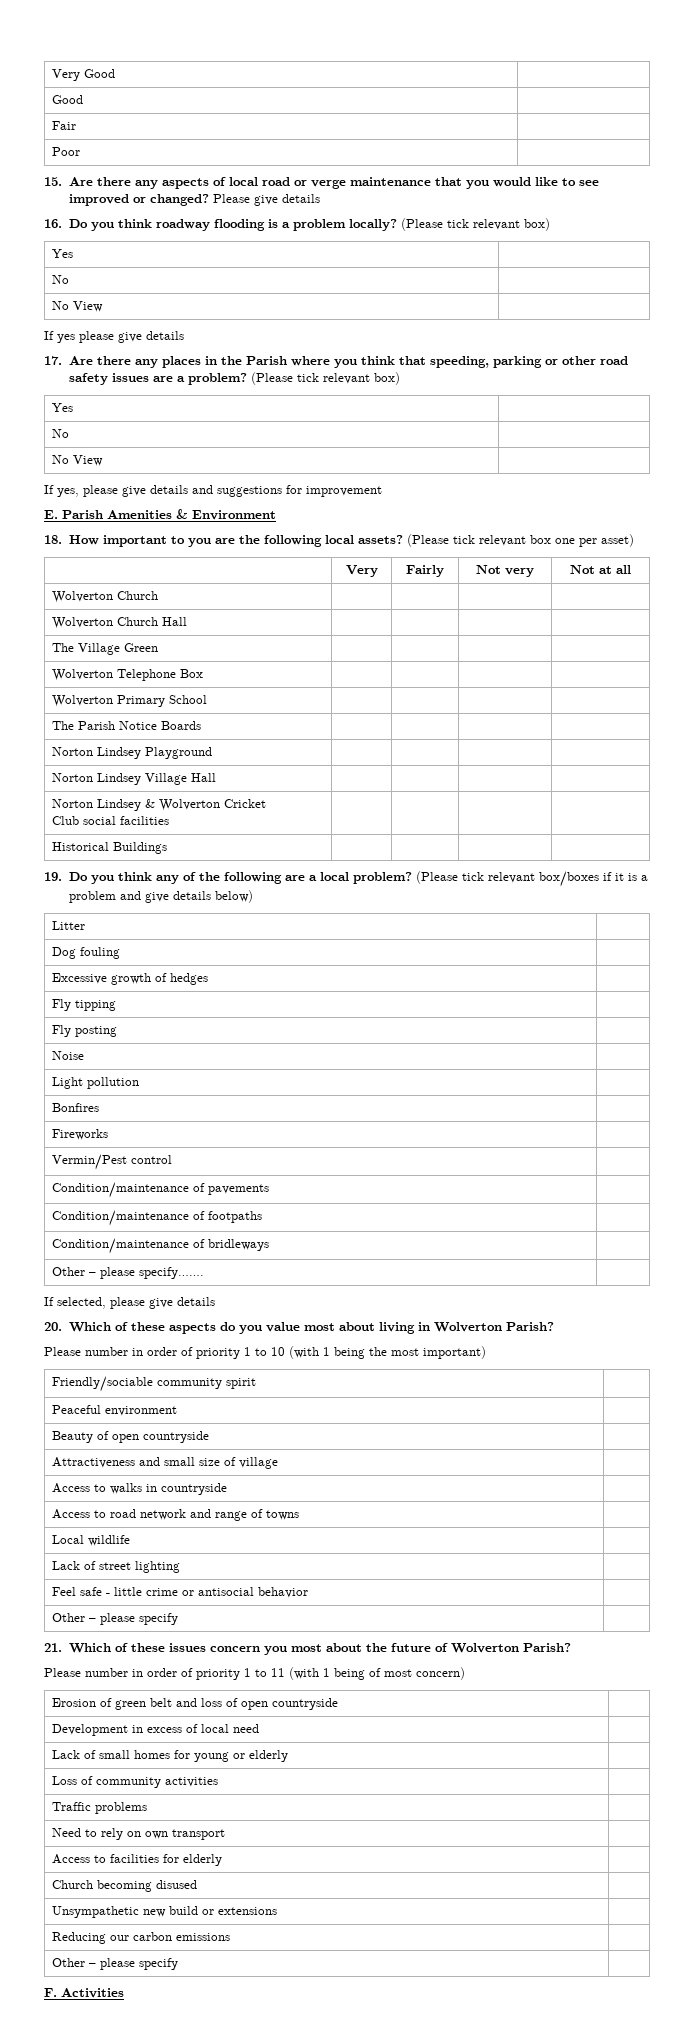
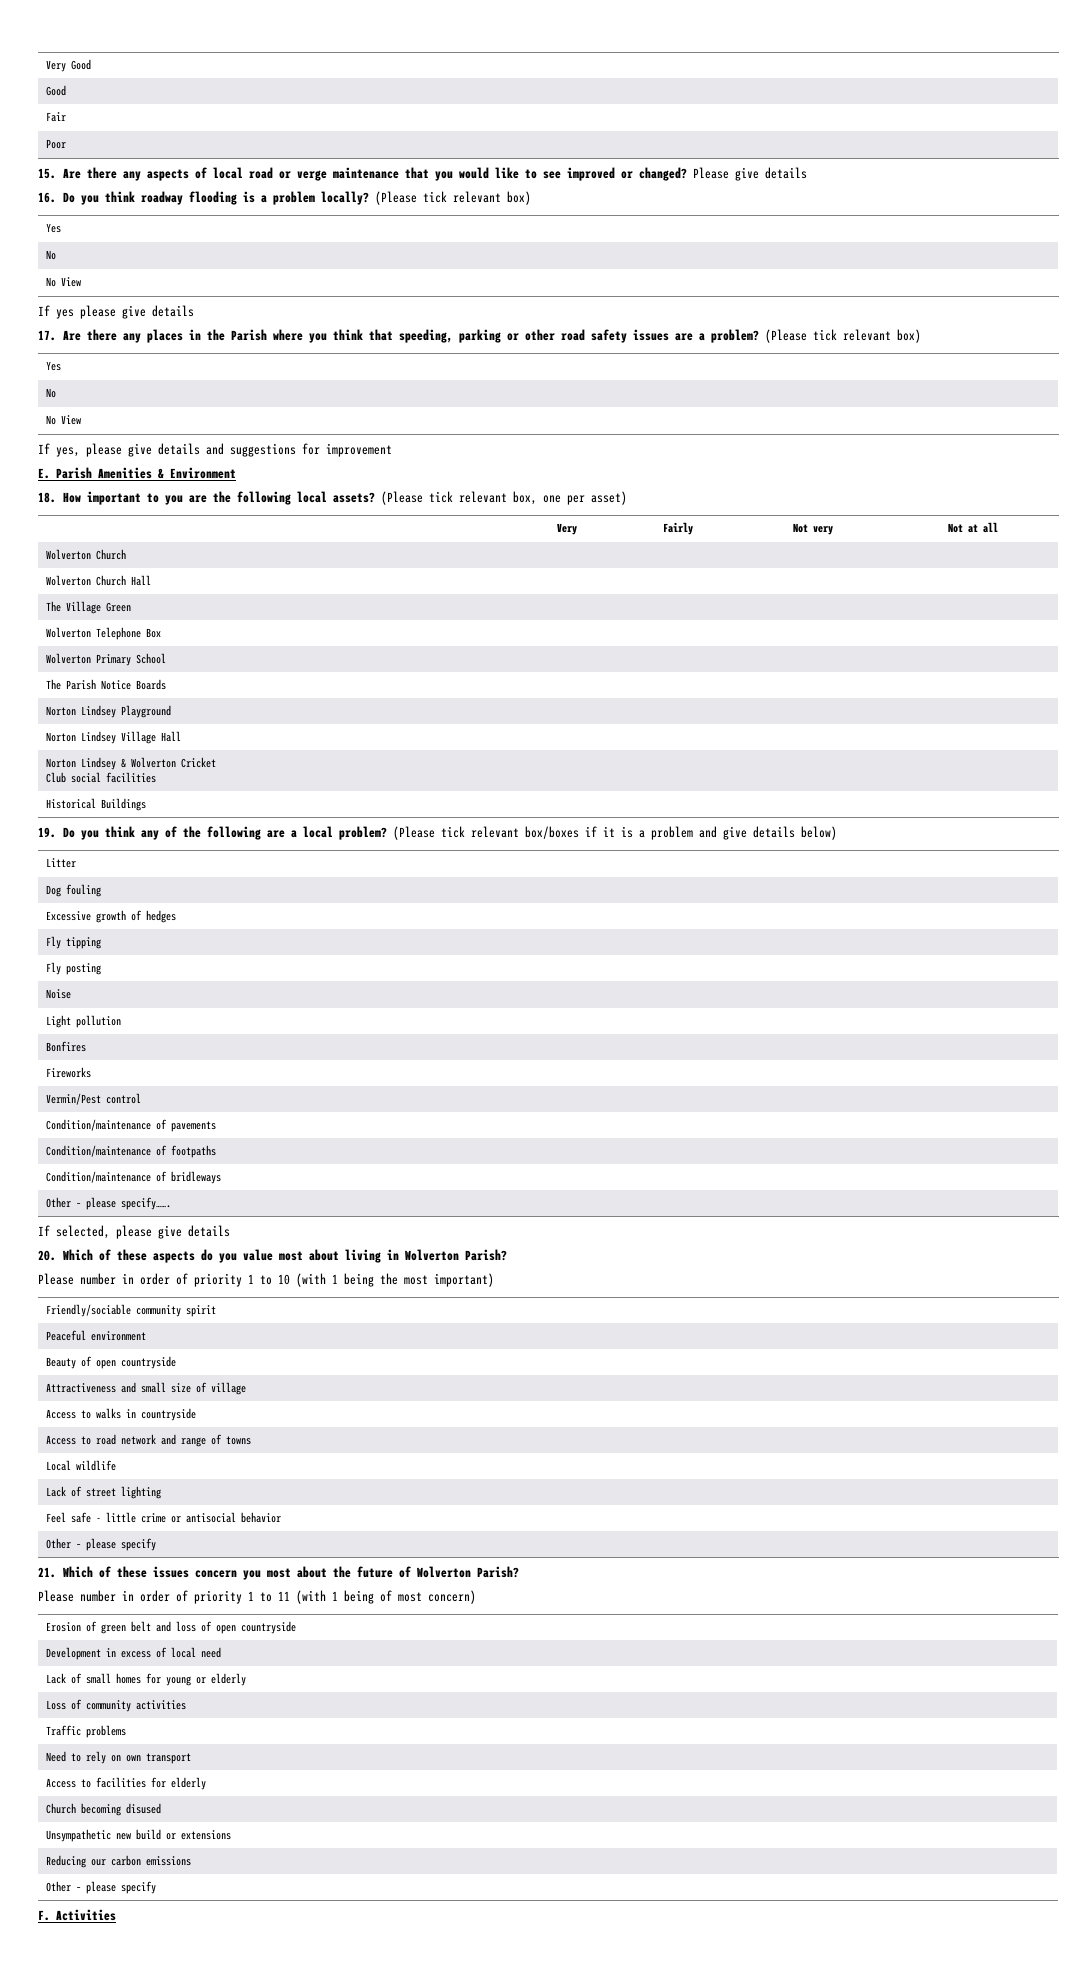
[529,535,551,544] box -> [512,491,537,505] box,

